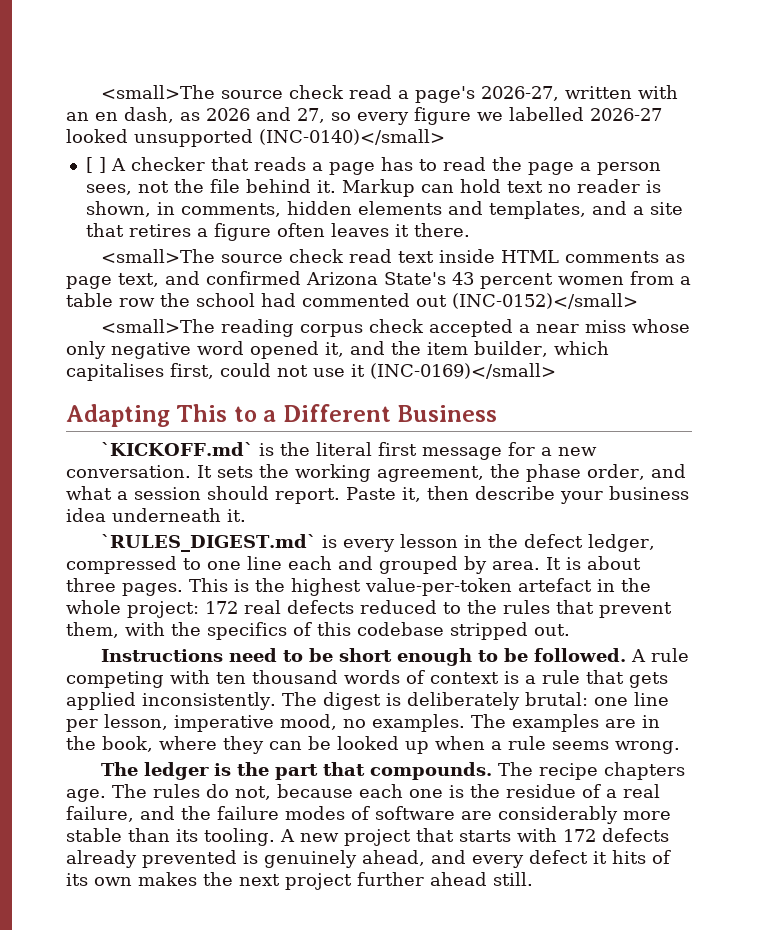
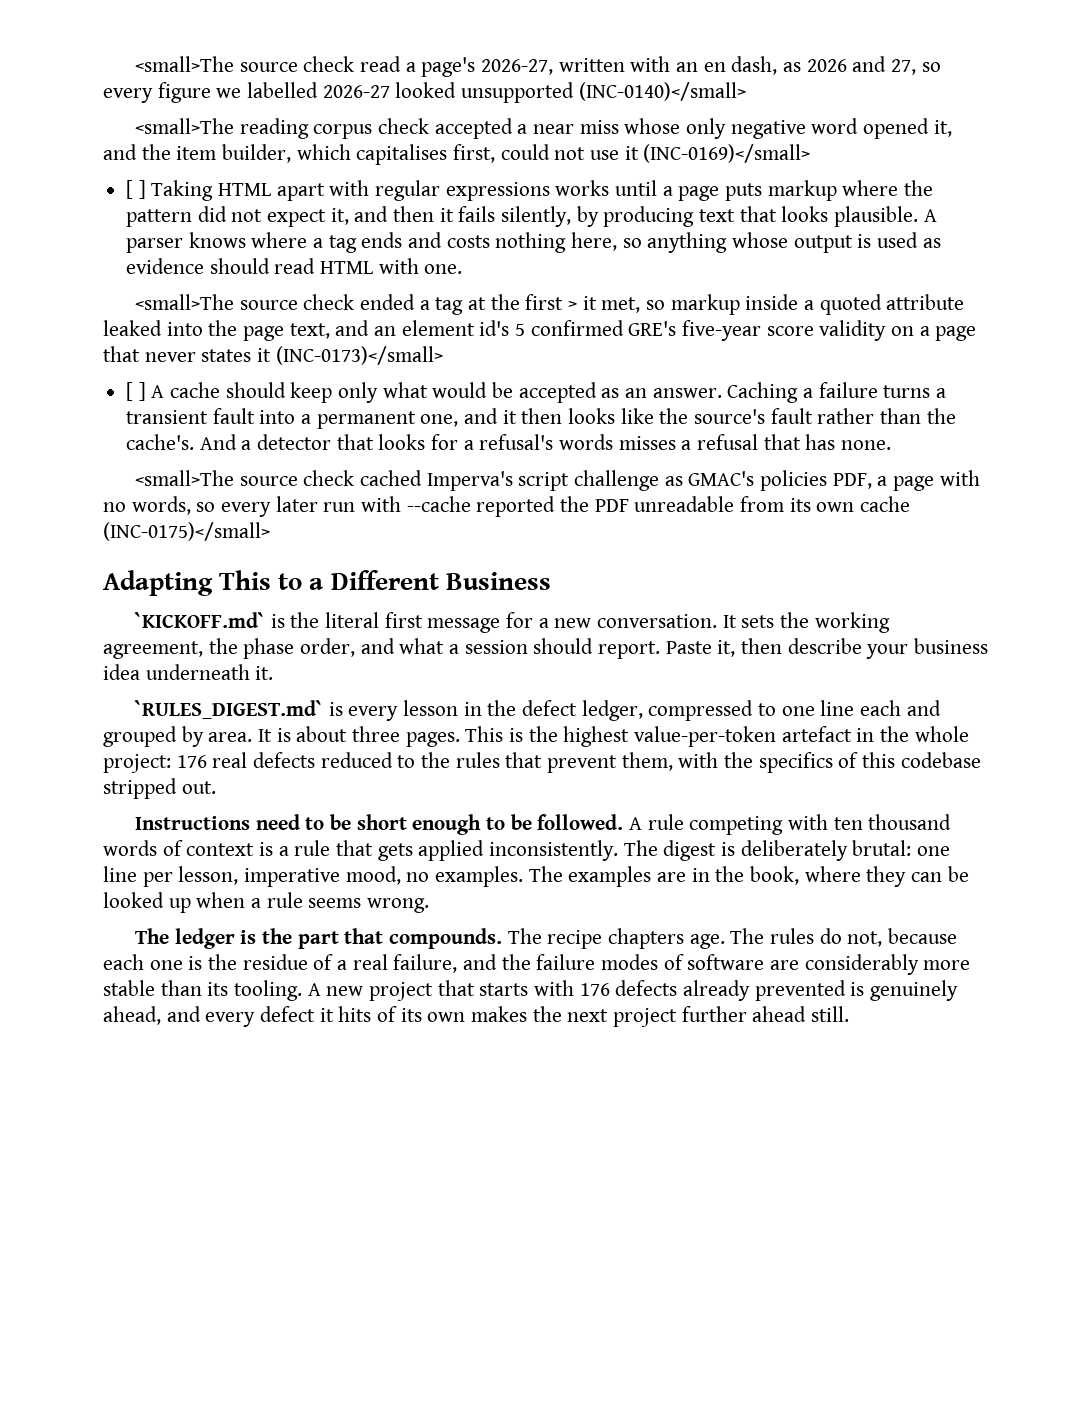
[85,157,661,175] [85,179,661,197] [85,201,683,219] [85,223,470,241] [100,249,685,263] [66,271,691,289] [66,293,638,309] // [ ] A checker that reads a page has to read the page a person sees, not the file behind it. Markup can hold text no reader is shown, in comments, hidden elements and templates, and a site that retires a figure often leaves it there. // <small>The source check read text inside HTML comments as page text, and confirmed Arizona State's 43 percent women from a table row the school had commented out (INC-0152)</small> -> (746, 91) none
(556, 371) none -> [126,180,934,201] [126,206,937,227] [126,232,941,253] [126,258,463,274] [134,294,965,315] [103,320,977,341] [103,346,443,365] [126,382,947,403] [126,408,956,429] [126,434,892,450] [134,470,980,491] [103,496,911,517] [103,522,270,541] // [ ] Taking HTML apart with regular expressions works until a page puts markup where the pattern did not expect it, and then it fails silently, by producing text that looks plausible. A parser knows where a tag ends and costs nothing here, so anything whose output is used as evidence should read HTML with one. // <small>The source check ended a tag at the first > it met, so markup inside a quoted attribute leaked into the page text, and an element id's 5 confirmed GRE's five-year score validity on a page that never states it (INC-0173)</small> // [ ] A cache should keep only what would be accepted as an answer. Caching a failure turns a transient fault into a permanent one, and it then looks like the source's fault rather than the cache's. And a detector that looks for a refusal's words misses a refusal that has none. // <small>The source check cached Imperva's script challenge as GMAC's policies PDF, a page with no words, so every later run with --cache reported the PDF unreadable from its own cache (INC-0175)</small>
[205,601,238,614] 172 -> [176,755,207,768] 176
[563,829,596,842] 172 -> [579,983,610,996] 176

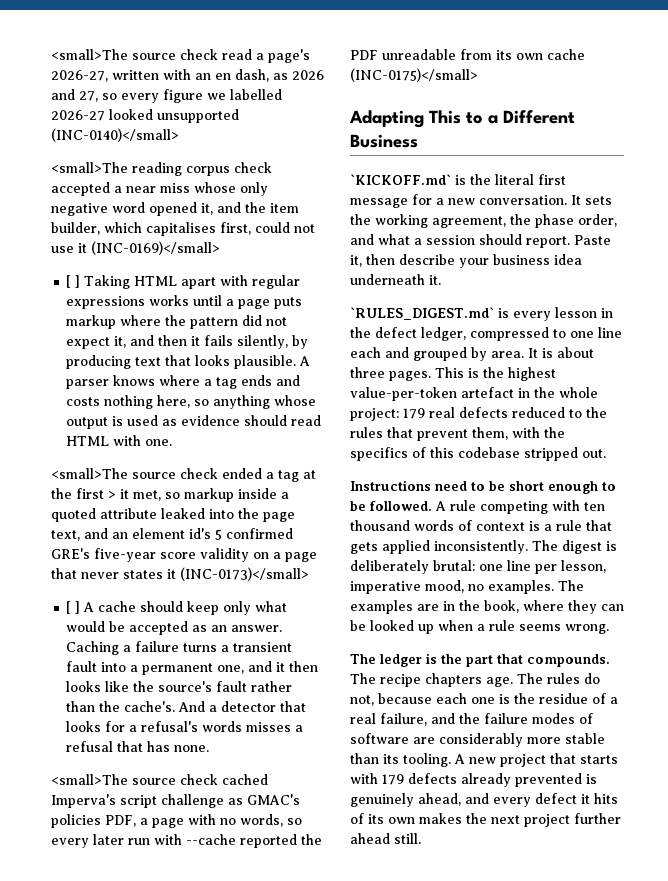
[176,755,207,768] 176 -> [403,408,425,419] 179
[579,983,610,996] 176 -> [382,774,404,785] 179

